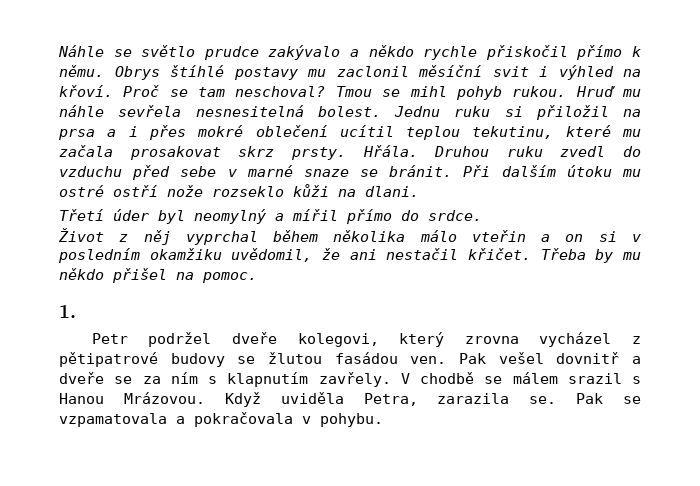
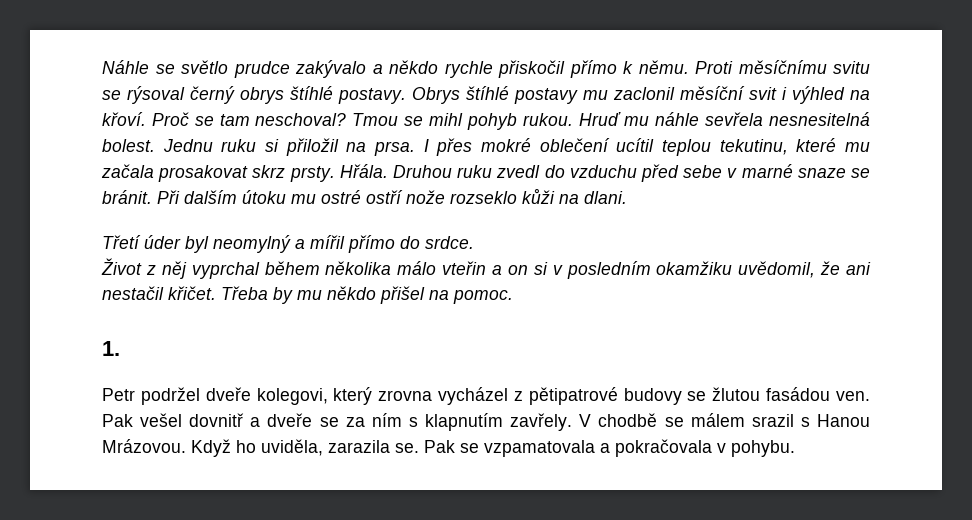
(104, 71) none -> [695,60,870,74] [102,86,406,104] Proti měsíčnímu svitu se rýsoval černý obrys štíhlé postavy.
[58,126,138,140] prsa a i -> [373,139,429,156] prsa. I
[280,392,418,406] uviděla Petra, -> [236,439,323,456] ho uviděla,

